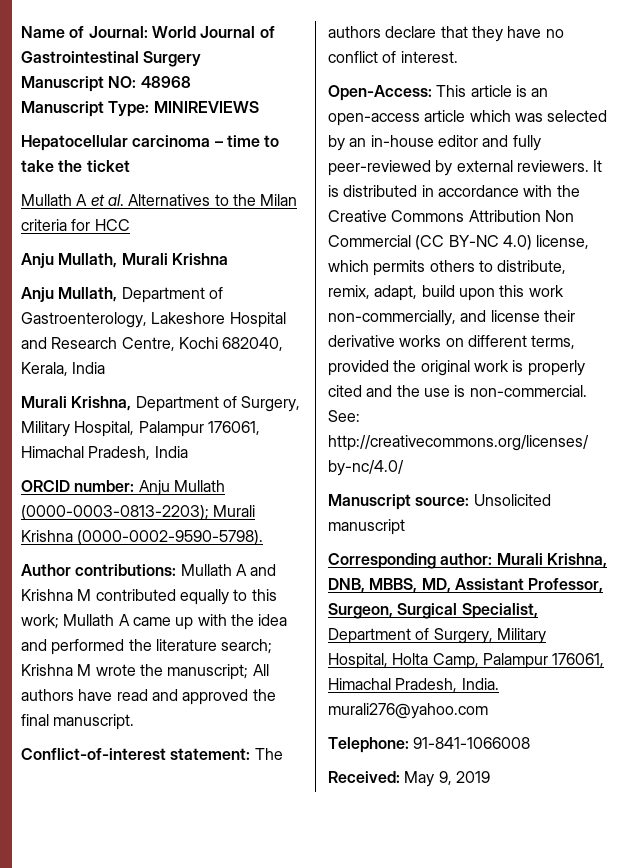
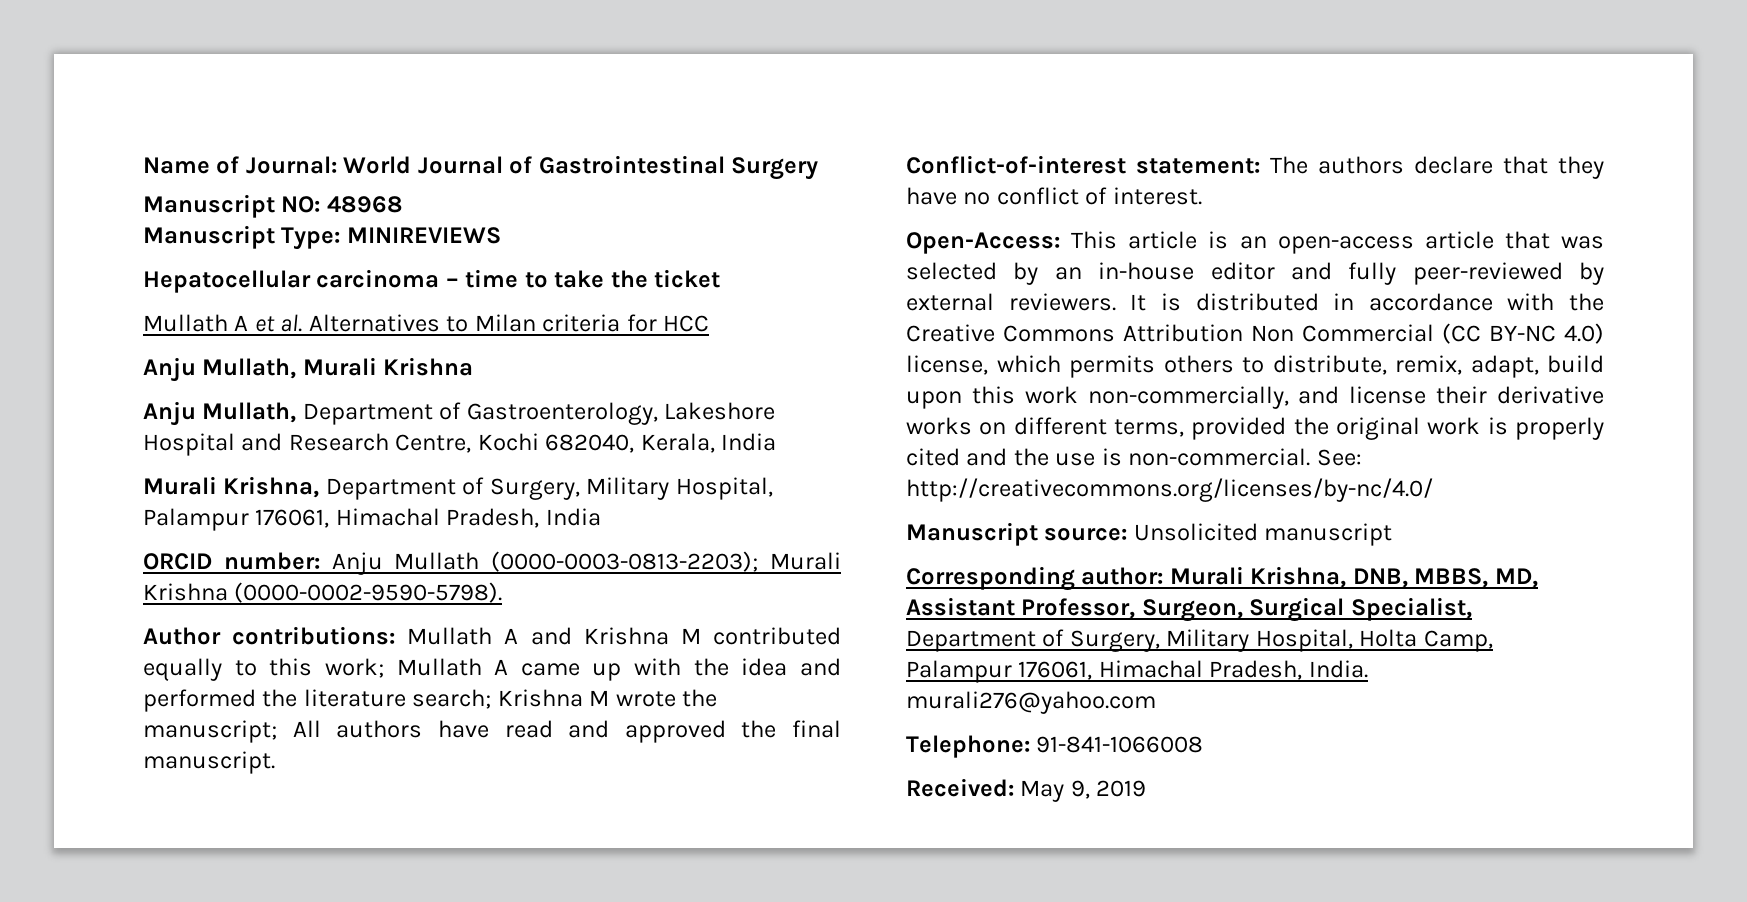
[232,194,256,206] the -> (469, 324) none
[469,110,511,122] which -> [1504,231,1550,249] that

